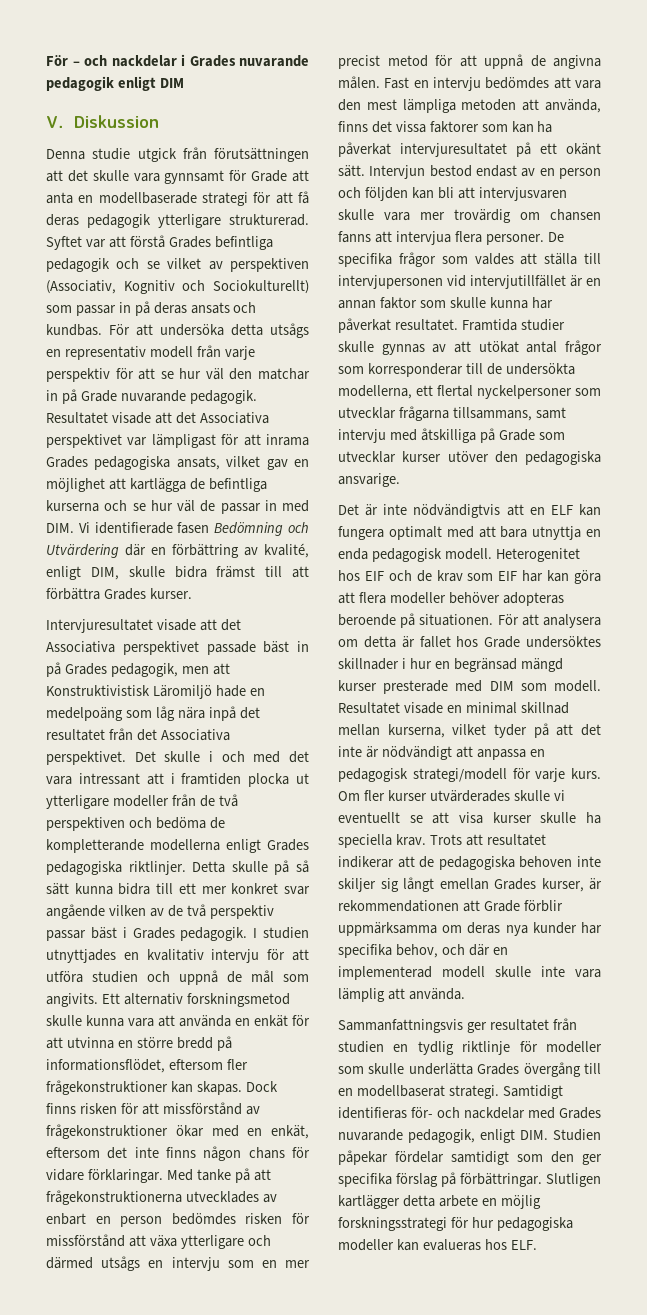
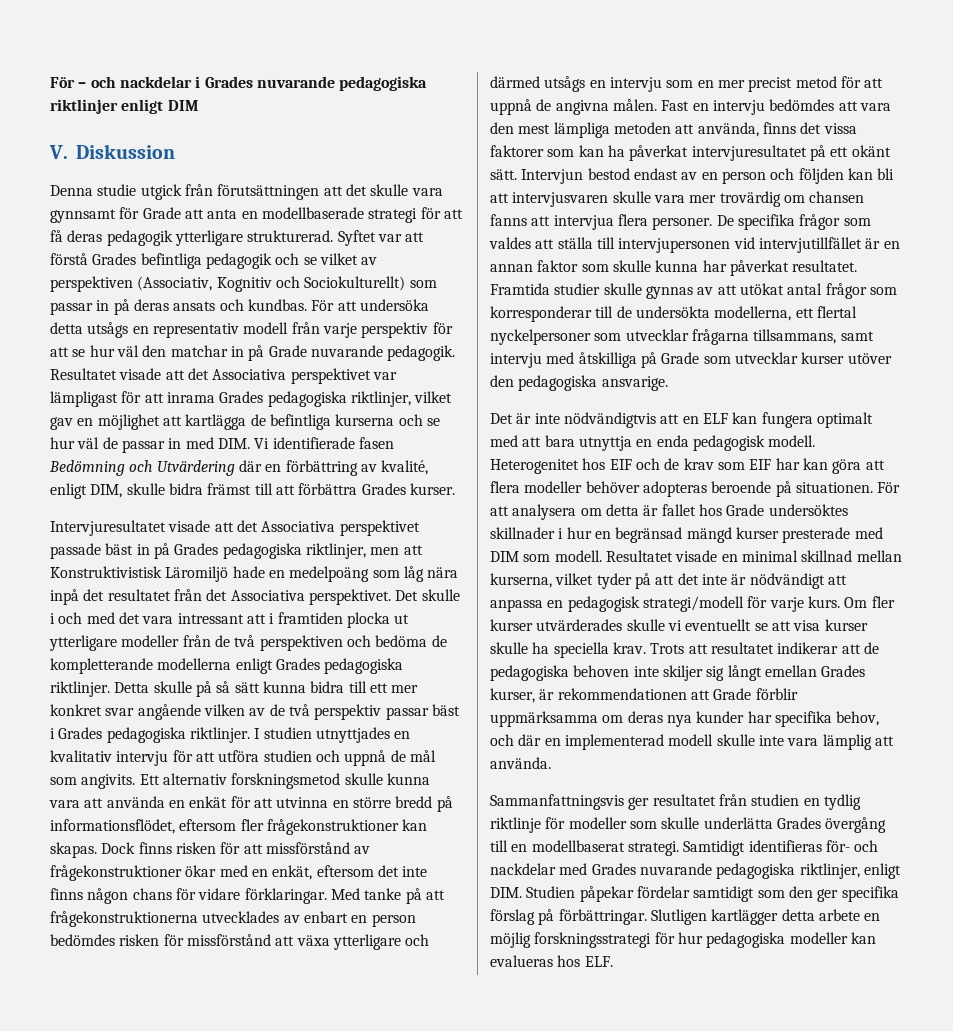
[46,76,114,91] pedagogik -> [339,76,428,91] [50,99,118,114] pedagogiska riktlinjer
[176,456,220,470] ansats, -> [350,391,411,407] riktlinjer,
[110,663,178,677] pedagogik, -> [222,543,366,559] pedagogiska riktlinjer,
[180,927,248,941] pedagogik. -> [106,727,250,743] pedagogiska riktlinjer.
[408,1129,475,1143] pedagogik, -> [716,863,860,879] pedagogiska riktlinjer,

